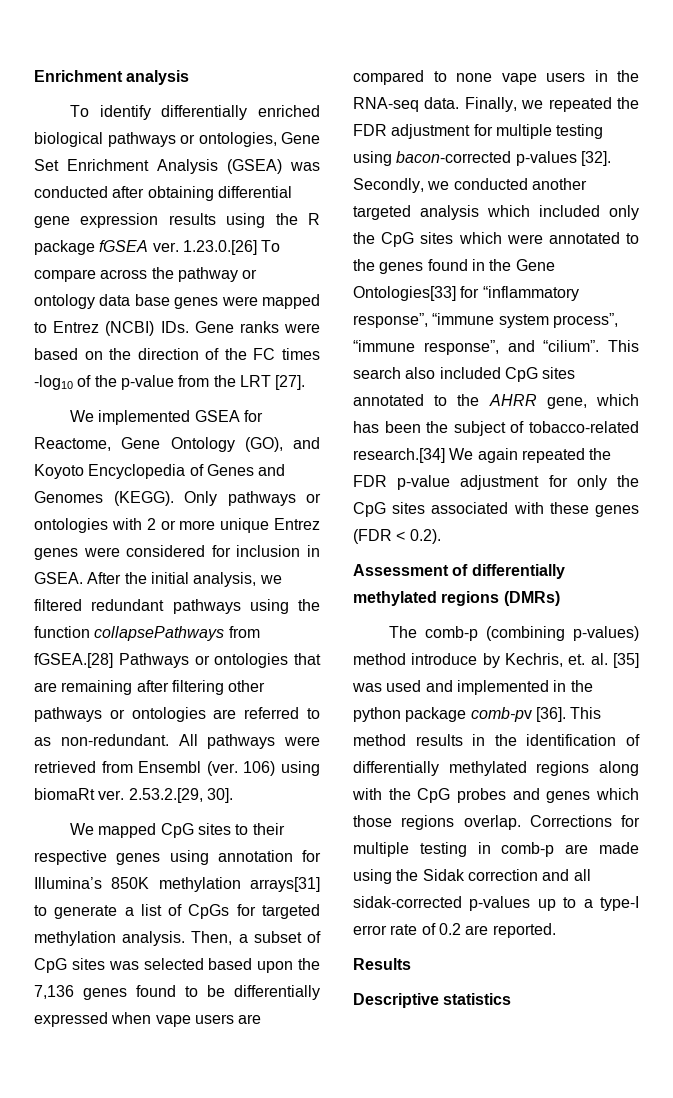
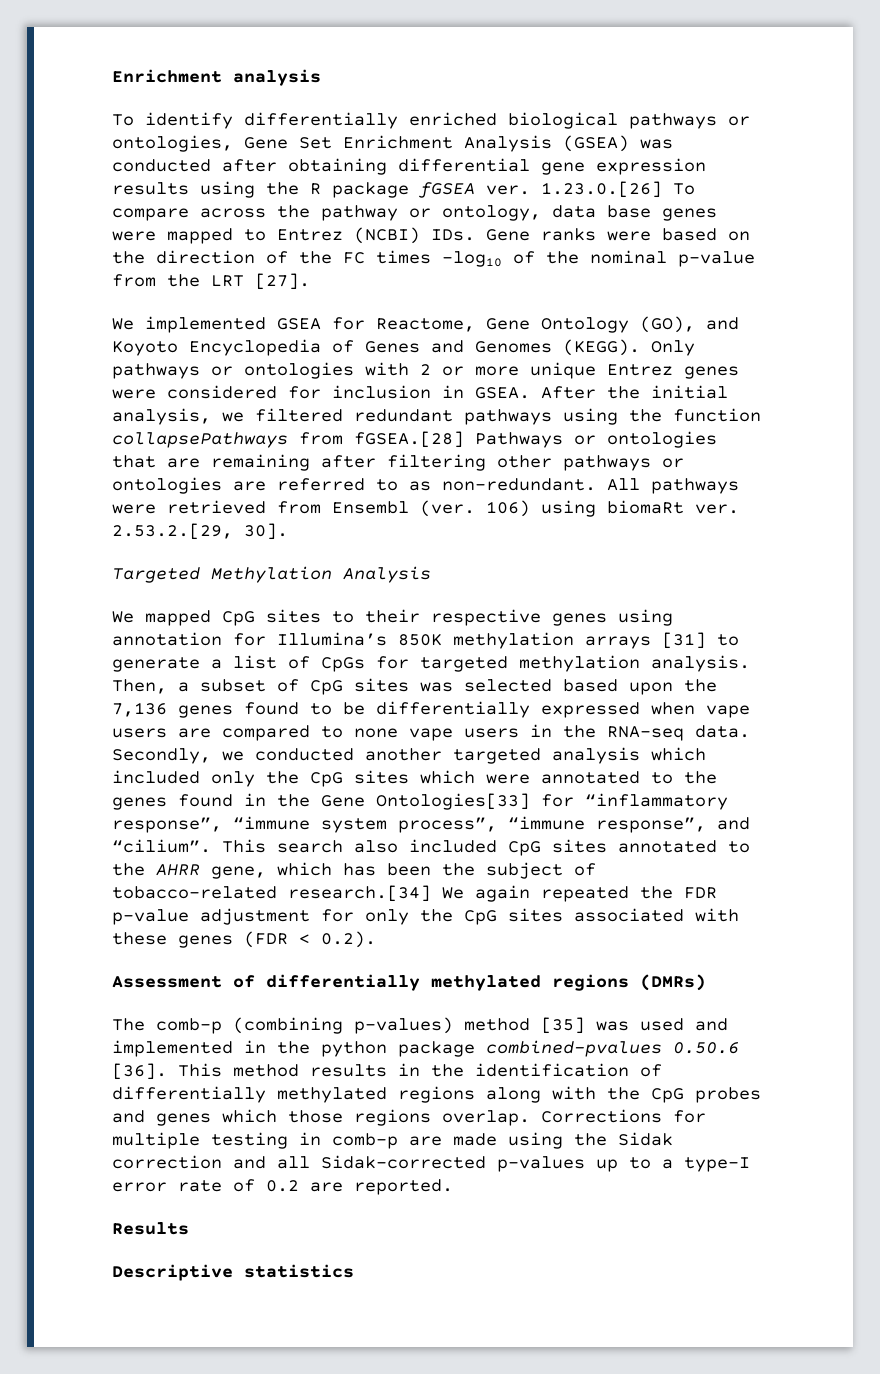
[34,294,95,309] ontology -> [442,205,541,221] ontology,
(117, 381) none -> [590,250,667,264] nominal
(233, 795) none -> [112,566,431,583] // Targeted Methylation Analysis
[250,877,320,892] arrays[31] -> [585,632,706,649] arrays [31]
[464,97,639,112] [353,124,604,139] [353,151,611,166] Finally, we repeated the FDR adjustment for multiple testing using bacon-corrected p-values [32]. -> (750, 731) none
[411,653,608,668] introduce by Kechris, et. al. -> (530, 1024) none
[470,707,532,722] comb-pv -> [486,1040,739,1057] combined-pvalues 0.50.6
[353,896,462,908] sidak-corrected -> [321,1155,486,1169] Sidak-corrected

